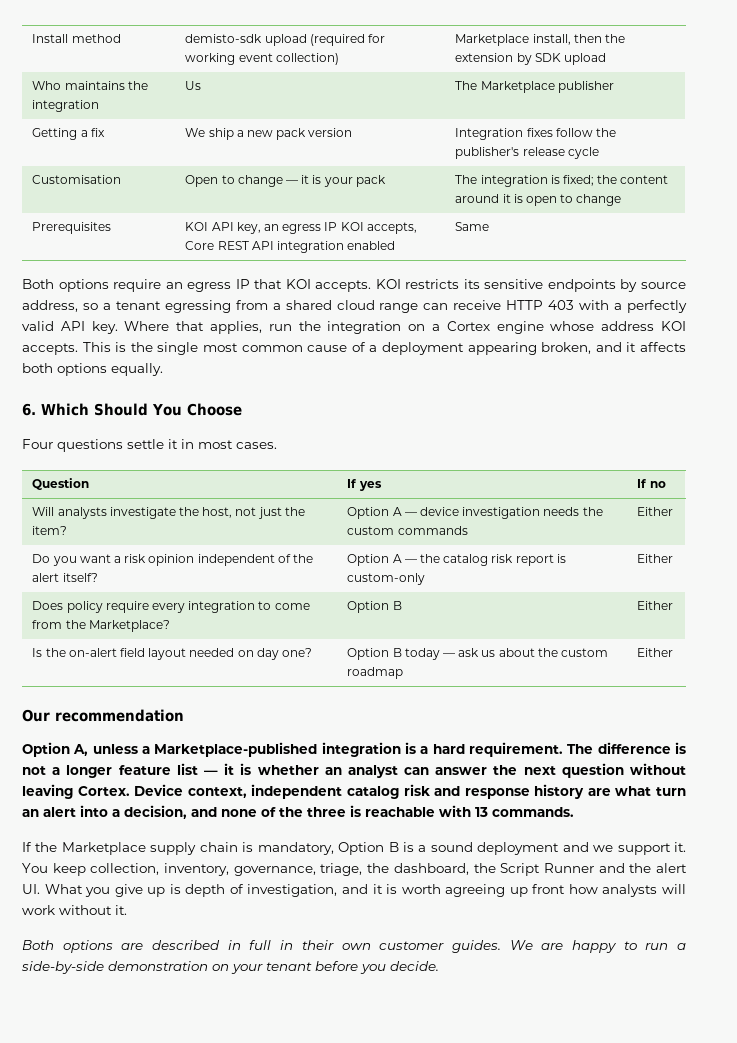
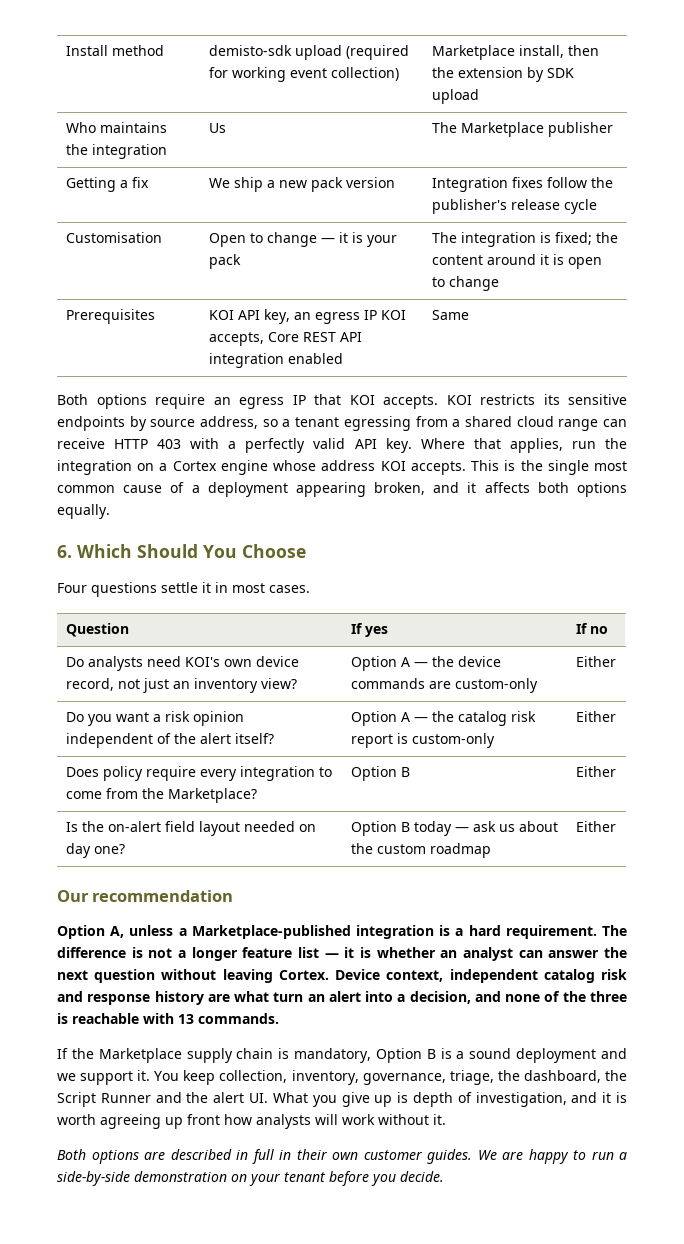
[32,507,305,519] [32,526,68,535] [347,507,603,519] [347,526,395,535] Will analysts investigate the host, not just the item? | Option A — device investigation needs the custom -> [65,656,299,671] [65,678,297,693] [350,656,501,671] Do analysts need KOI's own device record, not just an inventory view? | Option A — the device
(468, 530) none -> [428,678,538,693] are custom-only

